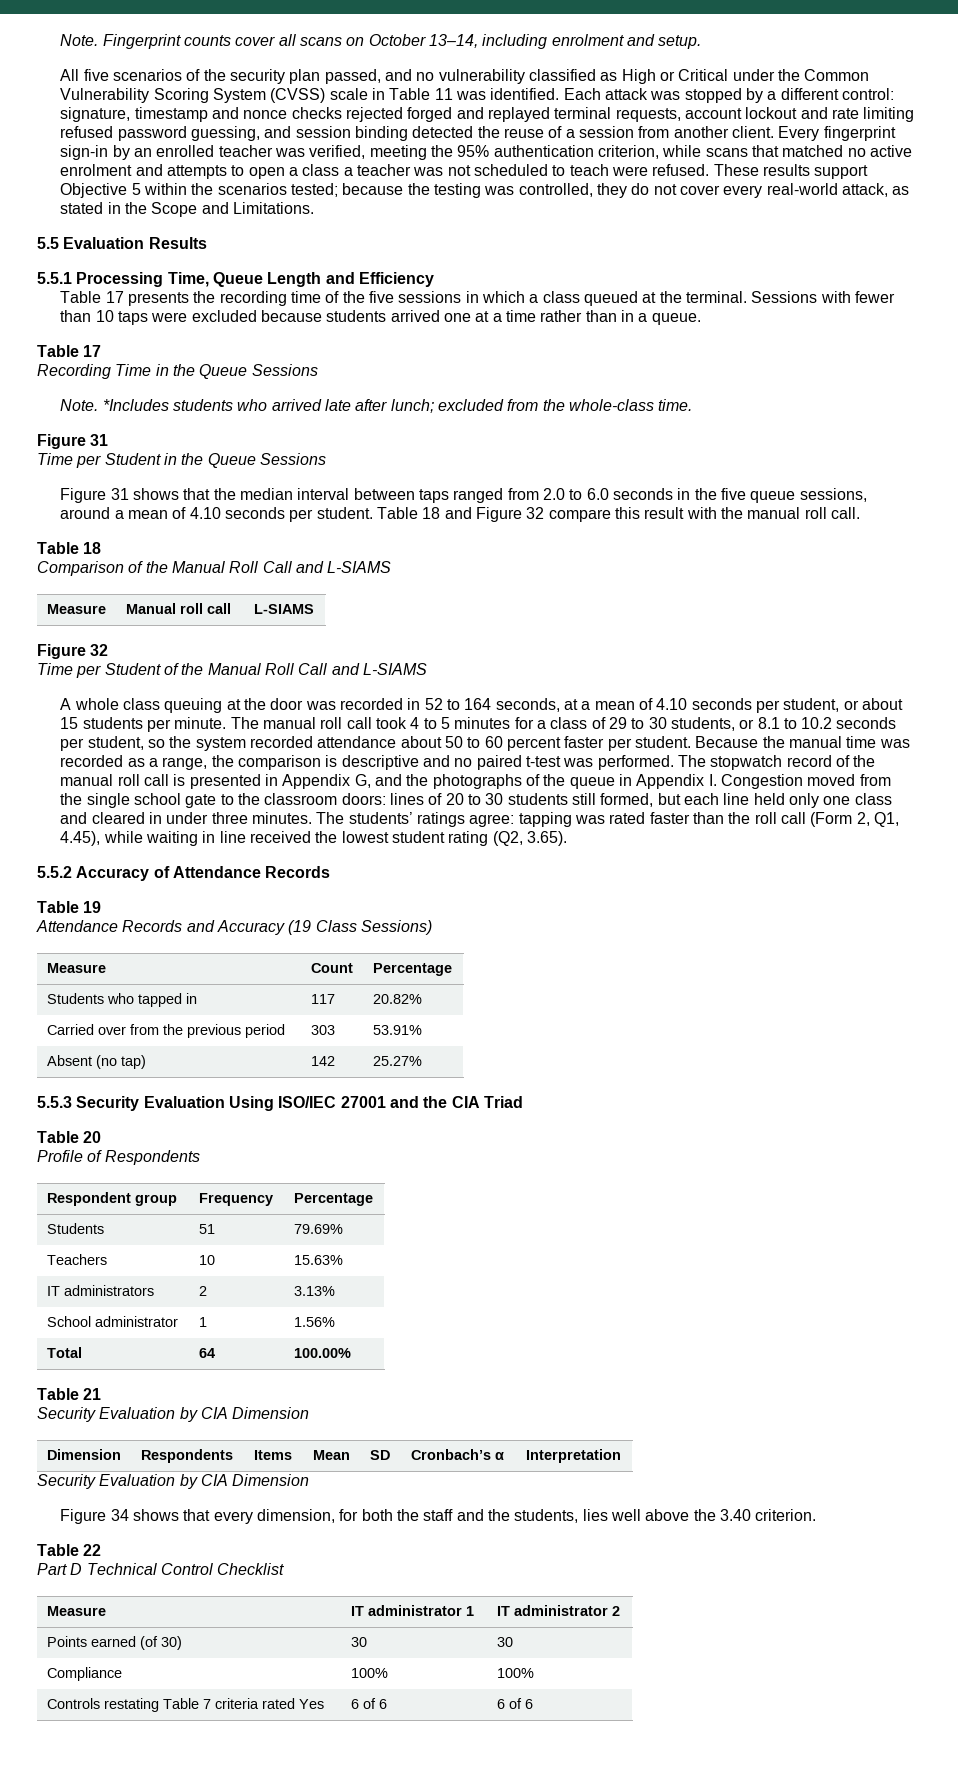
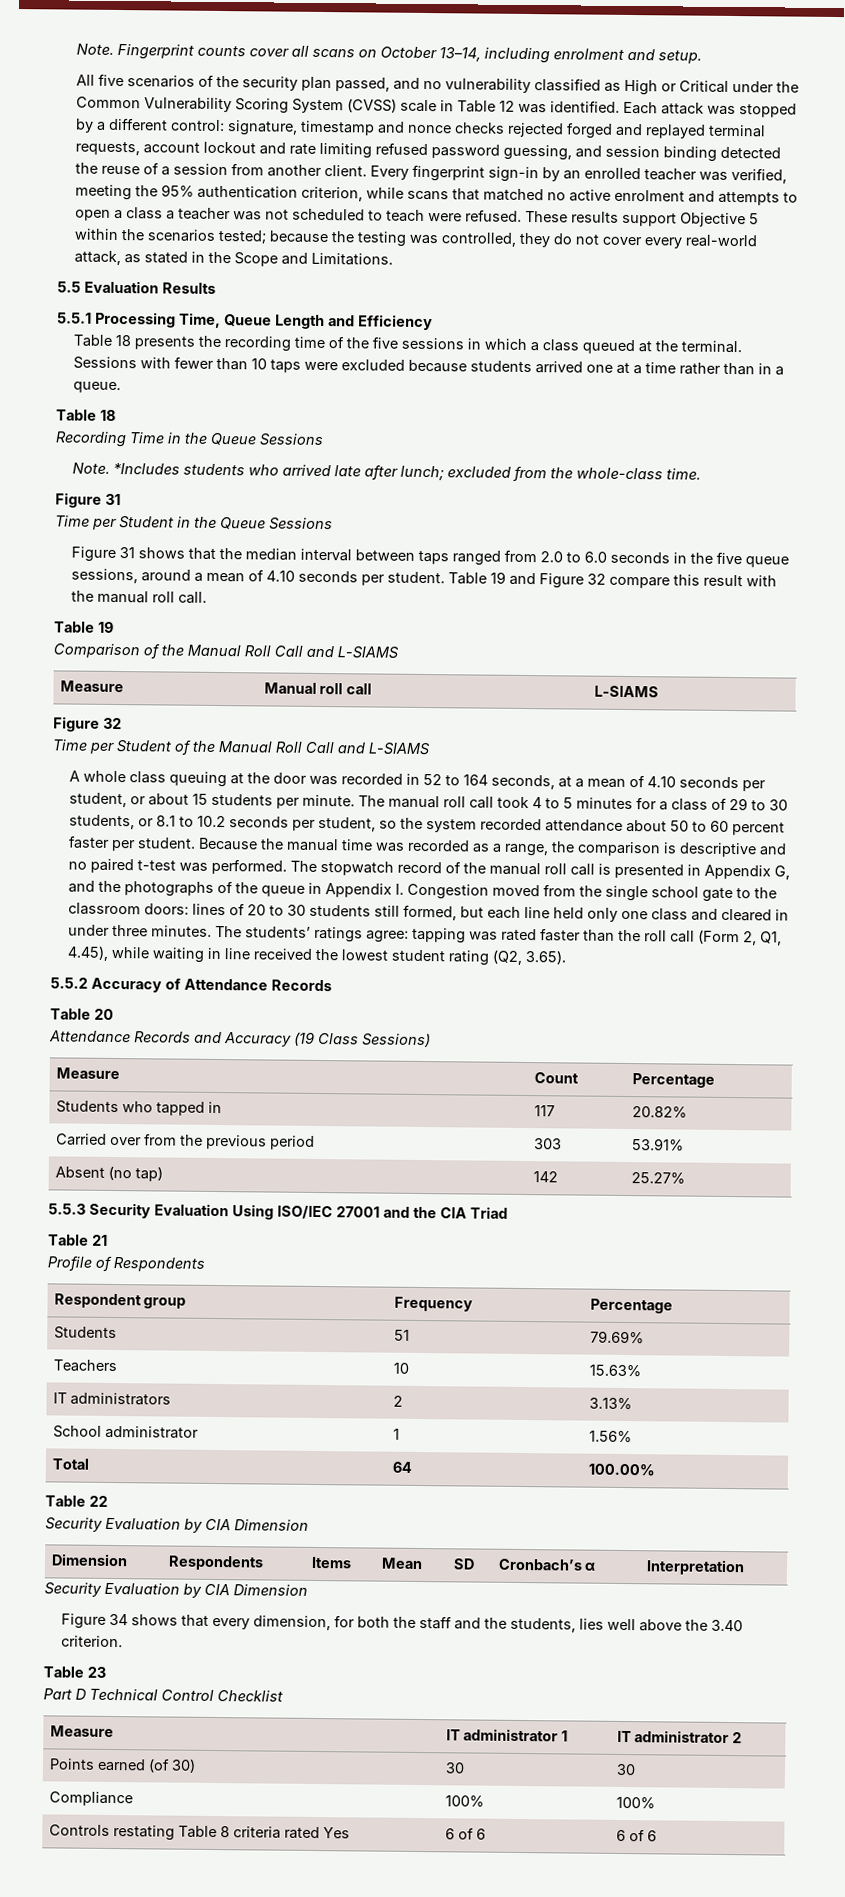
[434,88,453,100] 11 -> [498,100,515,112] 12
[105,291,124,303] 17 -> [114,334,131,347] 18
[83,345,102,357] 17 -> [100,409,116,421] 18
[422,507,441,519] 18 -> [489,571,506,584] 19
[83,542,102,554] 18 -> [98,621,114,633] 19
[83,901,102,913] 19 -> [94,1008,114,1020] 20
[83,1131,102,1143] 20 -> [92,1234,108,1246] 21
[83,1388,102,1400] 21 -> [89,1495,108,1507] 22
[83,1544,102,1556] 22 -> [87,1666,106,1678] 23
[202,1699,211,1709] 7 -> [219,1826,230,1838] 8

